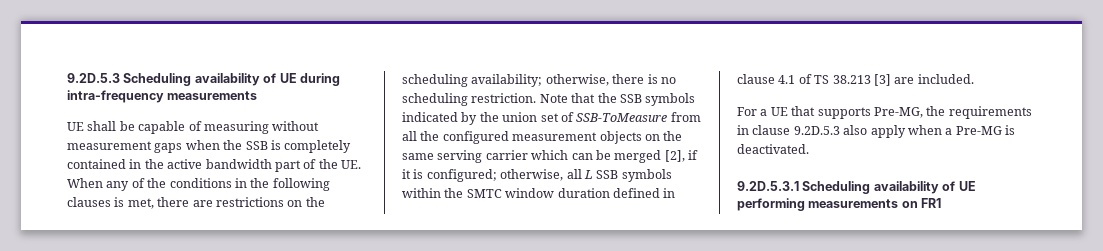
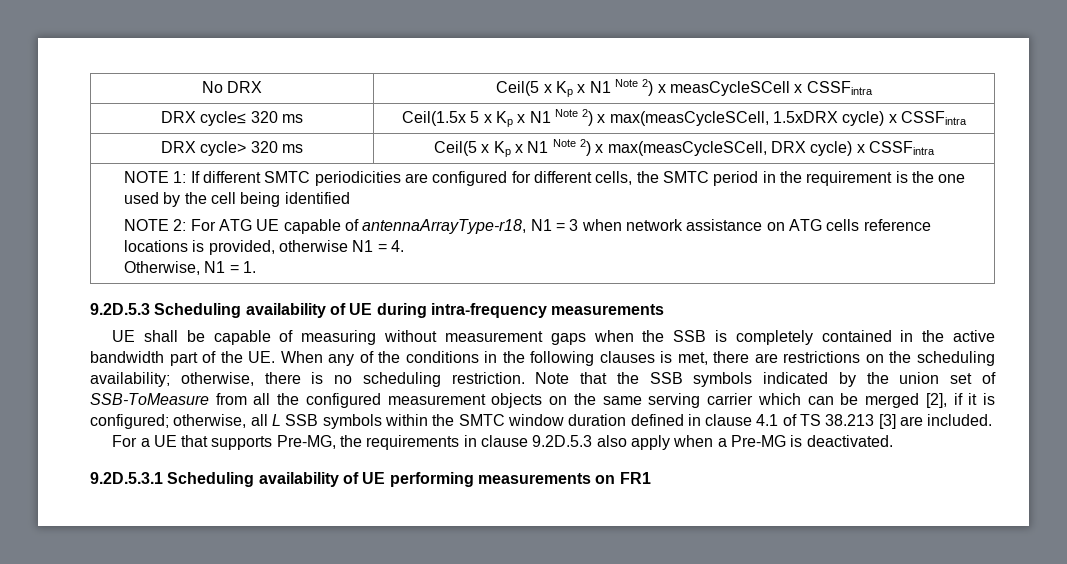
(67, 78) none -> [201,81,263,93] [496,79,873,97] [161,111,303,126] [401,109,968,127] [161,141,303,156] [434,139,935,157] [124,171,966,186] [124,192,350,207] [124,219,931,234] [124,240,405,255] [124,261,257,275] No DRX | Ceil(5 x Kp x N1 Note 2) x measCycleSCell x CSSFintra // DRX cycle≤ 320 ms | Ceil(1.5x 5 x Kp x N1 Note 2) x max(measCycleSCell, 1.5xDRX cycle) x CSSFintra // DRX cycle> 320 ms | Ceil(5 x Kp x N1 Note 2) x max(measCycleSCell, DRX cycle) x CSSFintra // NOTE 1: If different SMTC periodicities are configured for different cells, the SMTC period in the requirement is the one used by the cell being identified // NOTE 2: For ATG UE capable of antennaArrayType-r18, N1 = 3 when network assistance on ATG cells reference locations is provided, otherwise N1 = 4. // Otherwise, N1 = 1. //

